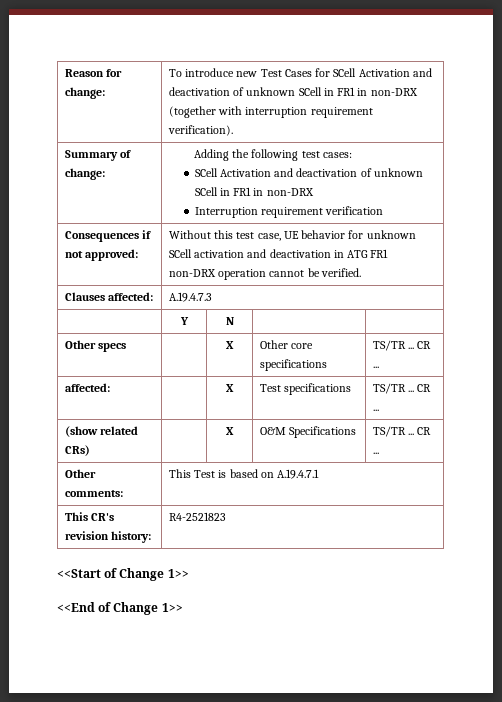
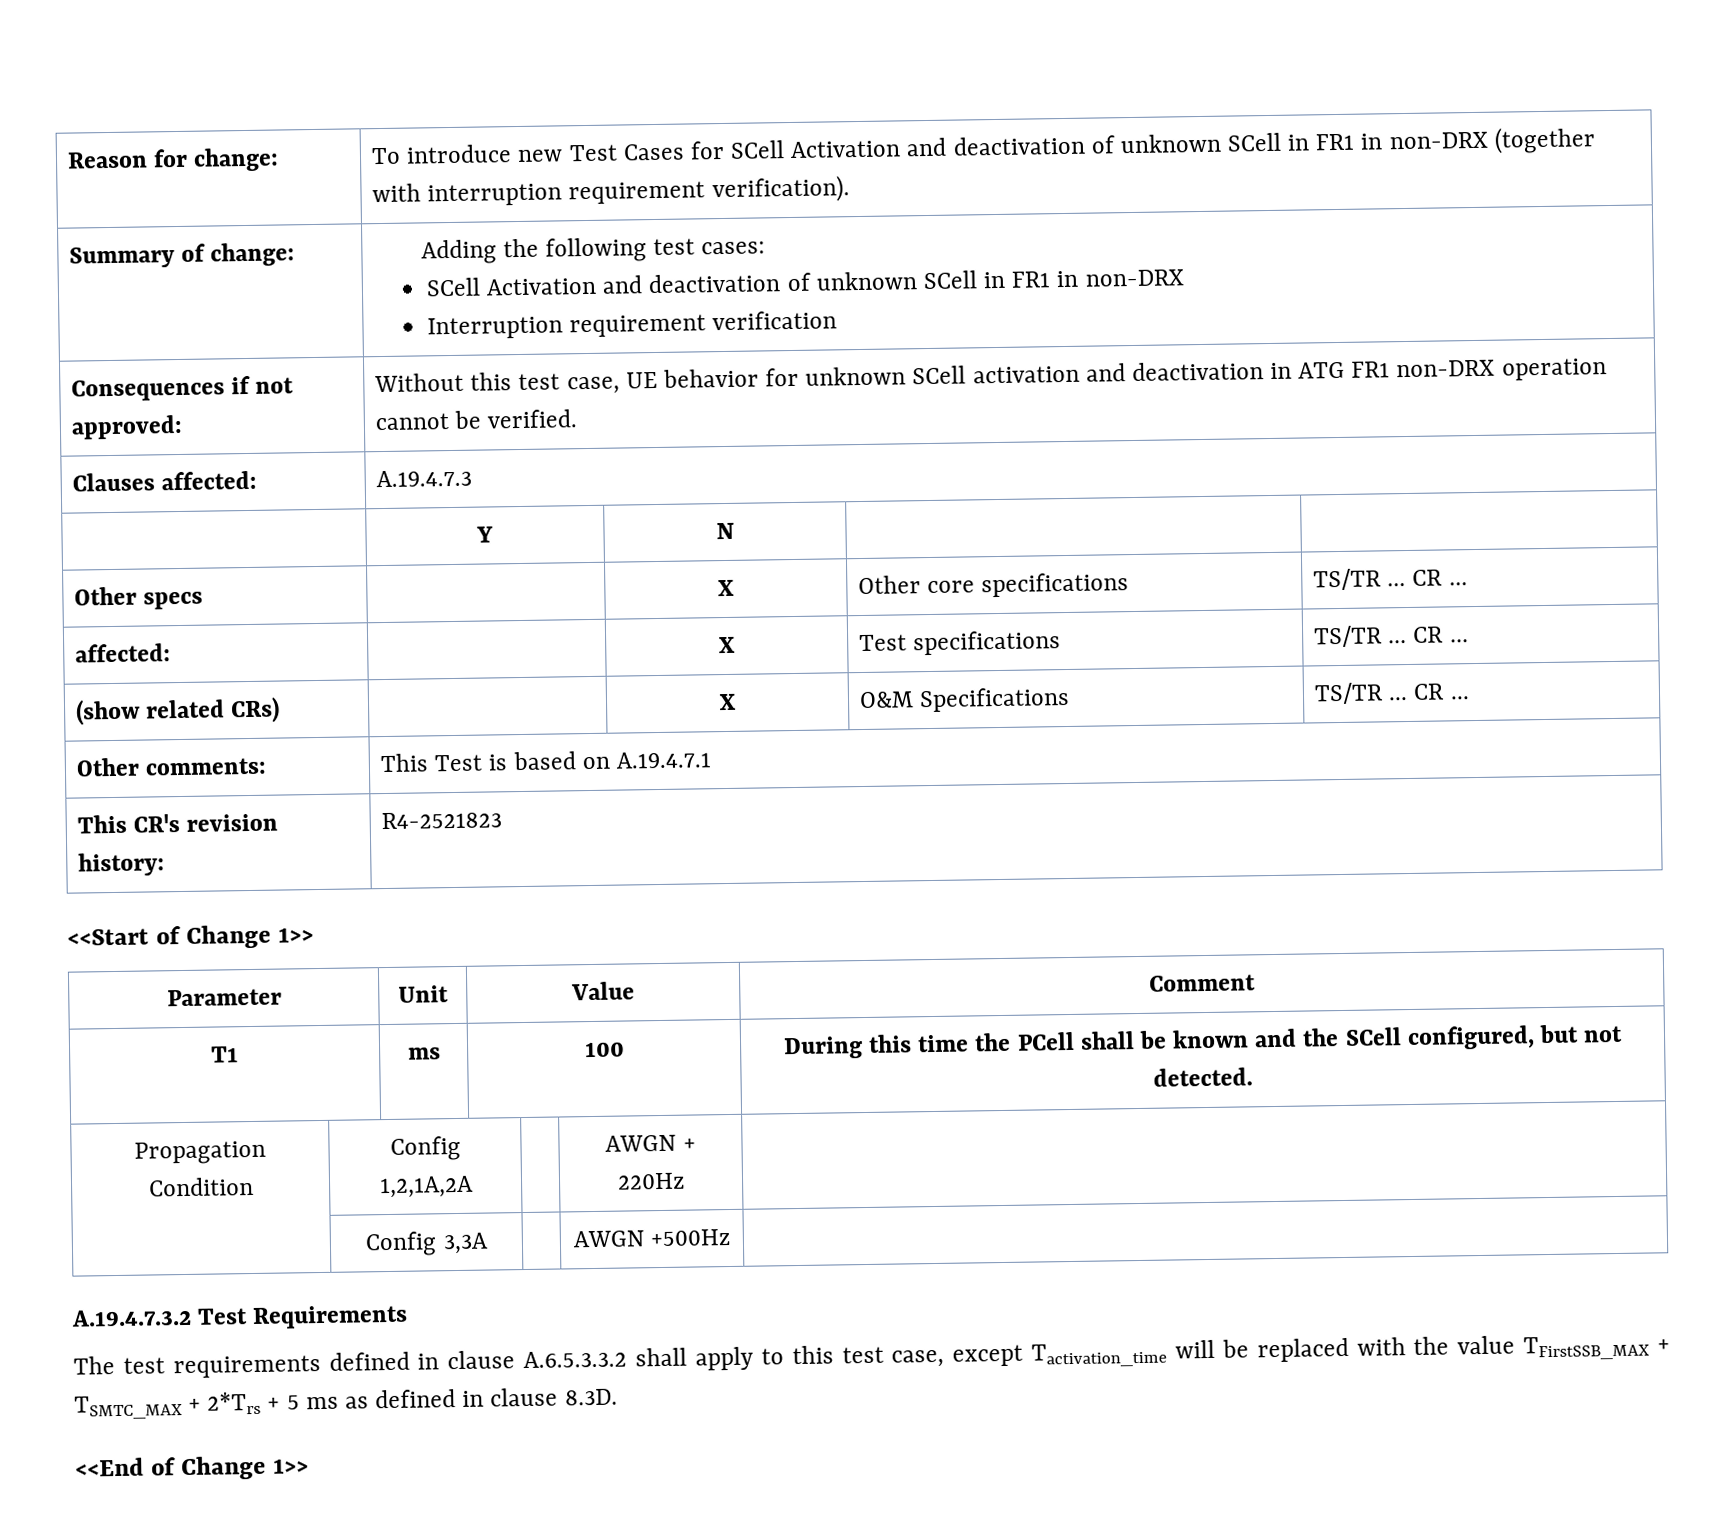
(189, 573) none -> [166,988,282,1007] [398,985,449,1003] [571,981,635,1001] [1149,974,1256,992] [211,1046,239,1063] [407,1047,441,1060] [583,1041,625,1058] [782,1024,1624,1060] [1153,1067,1253,1087] [134,1140,266,1165] [147,1176,254,1197] [389,1135,461,1161] [378,1175,474,1199] [605,1134,696,1152] [617,1172,685,1190] [365,1231,489,1257] [572,1228,731,1248] [71,1304,409,1330] [73,1335,1670,1379] [74,1387,618,1420] // Parameter | Unit | Value | Comment // T1 | ms | 100 | During this time the PCell shall be known and the SCell configured, but not detected. // Propagation Condition | Config 1,2,1A,2A | | AWGN + 220Hz | // | Config 3,3A | | AWGN +500Hz | // A.19.4.7.3.2 Test Requirements // The test requirements defined in clause A.6.5.3.3.2 shall apply to this test case, except Tactivation_time will be replaced with the value TFirstSSB_MAX + TSMTC_MAX + 2*Trs + 5 ms as defined in clause 8.3D.

